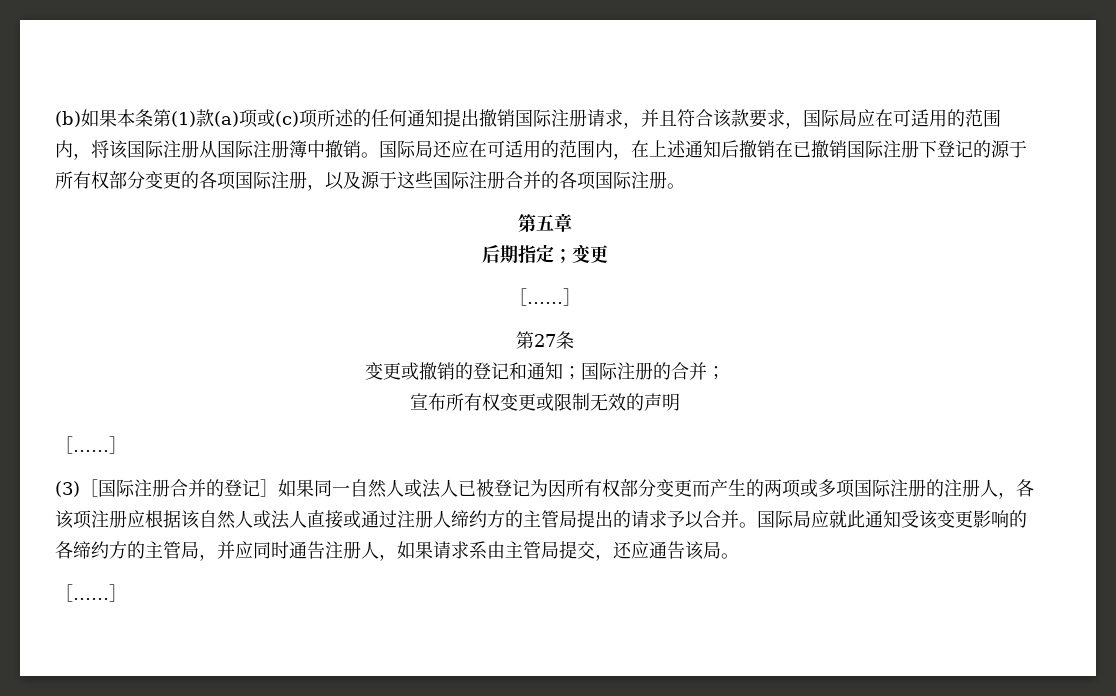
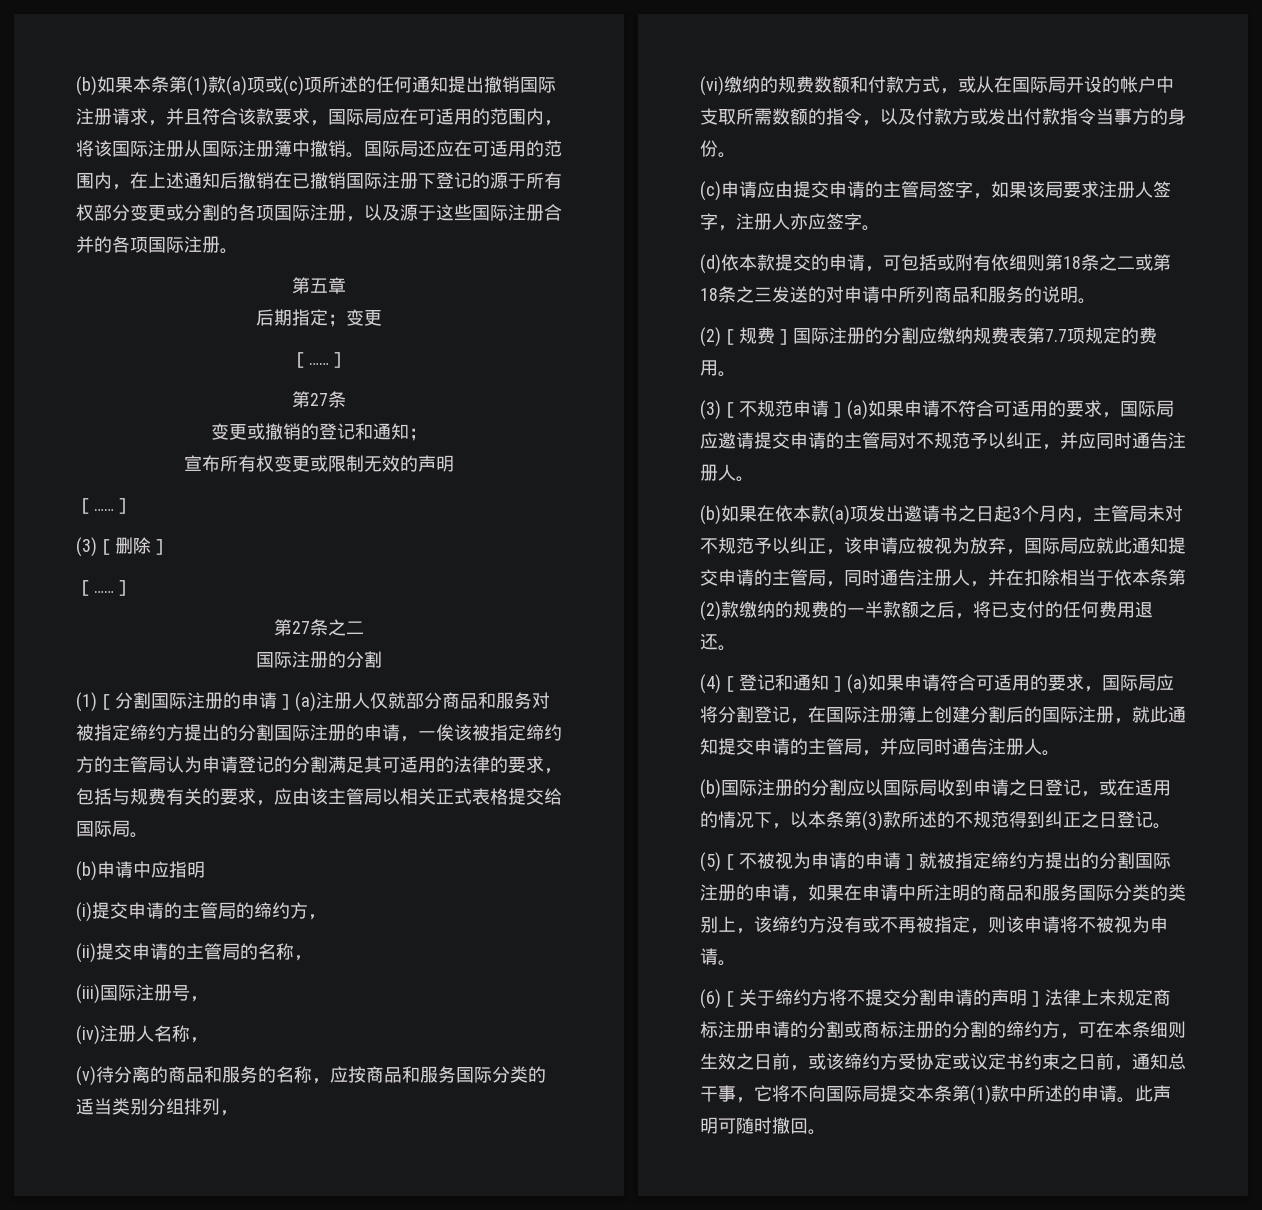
(181, 180) none -> [166,204,220,221] 或分割
[581,362,725,380] 国际注册的合并； -> (427, 434) none
[98,479,1034,499] [55,510,1027,529] [55,541,127,559] 国际注册合并的登记］如果同一自然人或法人已被登记为因所有权部分变更而产生的两项或多项国际注册的注册人，各该项注册应根据该自然人或法人直接或通过注册人缔约方的主管局提出的请求予以合并。国际局应就此通知受该变更影响的各缔约方 -> [115,537,169,555] [76,580,132,596] [274,619,364,636] [256,651,382,668] [76,692,550,712] [76,724,562,742] [76,756,562,774] [76,788,562,806] [76,820,148,838] [76,861,205,881] [76,902,326,922] [76,943,312,963] [76,984,208,1004] [76,1025,208,1045] [76,1066,546,1086] [76,1098,238,1116] [700,76,1174,96] [700,108,1186,126] [700,140,736,158] [700,181,1171,201] [700,213,880,231] [700,254,1171,274] [700,286,1096,304] [700,327,1157,347] [700,360,736,377] [700,400,1174,420] [700,432,1186,450] [700,464,754,482] [700,505,1183,525] [700,537,1186,555] [700,569,1186,587] [700,601,1153,621] [700,633,736,651] [700,674,1174,694] [700,706,1186,724] [700,738,790,755] 删除］ // ［……］ // 第27条之二 // 国际注册的分割 // (1)［分割国际注册的申请］(a)注册人仅就部分商品和服务对被指定缔约方提出的分割国际注册的申请，一俟该被指定缔约方的主管局认为申请登记的分割满足其可适用的法律的要求，包括与规费有关的要求，应由该主管局以相关正式表格提交给国际局。 // (b)申请中应指明 // (i)提交申请的主管局的缔约方， // (ii)提交申请的主管局的名称， // (iii)国际注册号， // (iv)注册人名称， // (v)待分离的商品和服务的名称，应按商品和服务国际分类的适当类别分组排列， // (vi)缴纳的规费数额和付款方式，或从在国际局开设的帐户中支取所需数额的指令，以及付款方或发出付款指令当事方的身份。 // (c)申请应由提交申请的主管局签字，如果该局要求注册人签字，注册人亦应签字。 // (d)依本款提交的申请，可包括或附有依细则第18条之二或第18条之三发送的对申请中所列商品和服务的说明。 // (2)［规费］国际注册的分割应缴纳规费表第7.7项规定的费用。 // (3)［不规范申请］(a)如果申请不符合可适用的要求，国际局应邀请提交申请的主管局对不规范予以纠正，并应同时通告注册人。 // (b)如果在依本款(a)项发出邀请书之日起3个月内，主管局未对不规范予以纠正，该申请应被视为放弃，国际局应就此通知提交申请的主管局，同时通告注册人，并在扣除相当于依本条第(2)款缴纳的规费的一半款额之后，将已支付的任何费用退还。 // (4)［登记和通知］(a)如果申请符合可适用的要求，国际局应将分割登记，在国际注册簿上创建分割后的国际注册，就此通知提交申请
[379,541,739,561] [55,584,127,602] ，如果请求系由主管局提交，还应通告该局。 // ［……］ -> [1042,750,1060,756] [700,779,1171,799] [700,811,1171,831] [700,852,1171,872] [700,884,1186,902] [700,916,1168,934] [700,948,736,966] [700,989,1171,1009] [700,1021,1186,1039] [700,1053,1186,1071] [700,1085,1171,1105] [700,1117,826,1135] 。 // (b)国际注册的分割应以国际局收到申请之日登记，或在适用的情况下，以本条第(3)款所述的不规范得到纠正之日登记。 // (5)［不被视为申请的申请］就被指定缔约方提出的分割国际注册的申请，如果在申请中所注明的商品和服务国际分类的类别上，该缔约方没有或不再被指定，则该申请将不被视为申请。 // (6)［关于缔约方将不提交分割申请的声明］法律上未规定商标注册申请的分割或商标注册的分割的缔约方，可在本条细则生效之日前，或该缔约方受协定或议定书约束之日前，通知总干事，它将不向国际局提交本条第(1)款中所述的申请。此声明可随时撤回。

